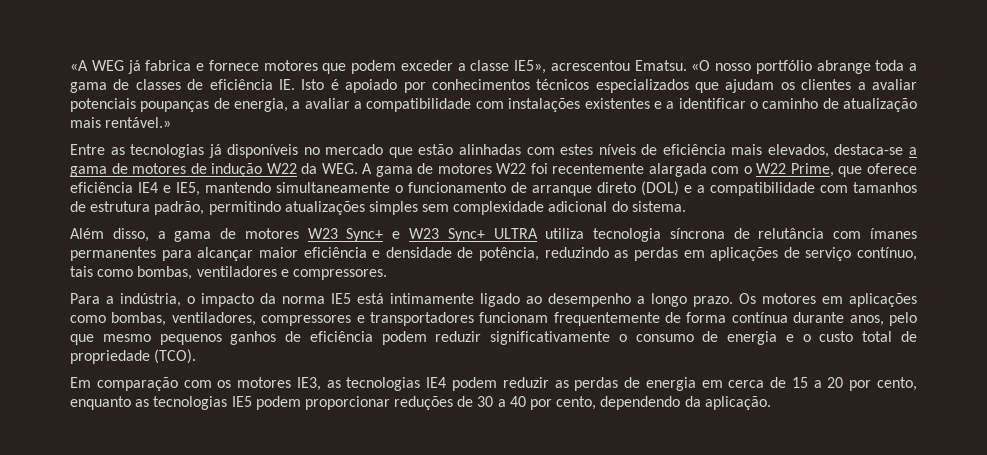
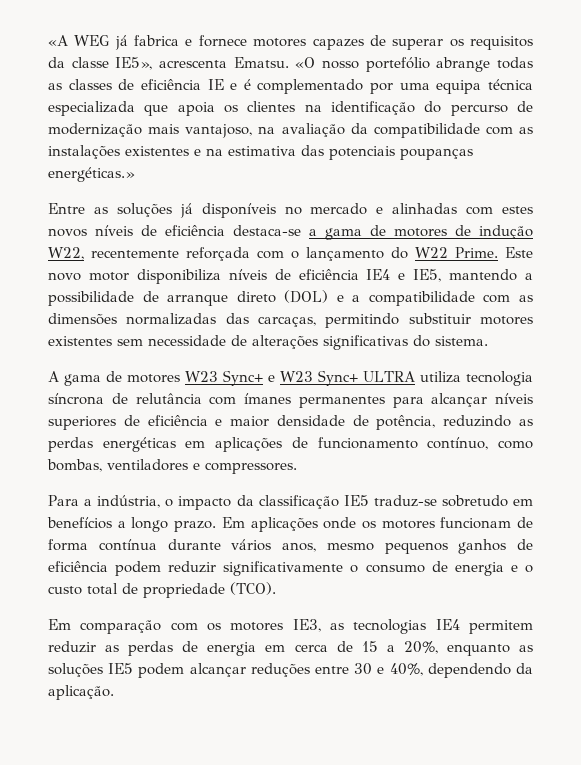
[322,60,466,74] que podem exceder a -> [312,35,533,50] [48,57,65,68] capazes de superar os requisitos da
[550,60,630,71] acrescentou -> [159,60,227,68] acrescenta
[755,60,917,74] [70,79,918,93] [70,98,504,112] portfólio abrange toda a gama de classes de eficiência IE. Isto é apoiado por conhecimentos técnicos especializados que ajudam os clientes a avaliar potenciais poupanças de energia, a avaliar a compatibilidade com -> [365,57,533,72] [48,79,533,94] [48,101,533,116] [48,123,533,138] portefólio abrange todas as classes de eficiência IE e é complementado por uma equipa técnica especializada que apoia os clientes na identificação do percurso de modernização mais vantajoso, na avaliação da compatibilidade com as
[666,98,918,112] [70,117,172,128] a identificar o caminho de atualização mais rentável.» -> [206,145,473,160] [48,167,135,182] na estimativa das potenciais poupanças energéticas.»
[130,144,205,158] tecnologias -> [116,203,172,217] soluções
[388,144,454,158] que estão -> [376,207,384,214] e
[598,144,829,158] níveis de eficiência mais elevados, -> [48,225,225,237] novos níveis de eficiência
[266,163,917,177] W22 da WEG. A gama de motores W22 foi recentemente alargada com o W22 Prime, que oferece -> [48,247,533,261] [48,269,291,284] W22, recentemente reforçada com o lançamento do W22 Prime. Este novo motor disponibiliza níveis de
[276,182,506,193] simultaneamente o funcionamento -> [524,273,533,280] [48,291,134,306] a possibilidade
[853,182,917,193] [70,201,608,215] tamanhos de estrutura padrão, permitindo atualizações simples sem complexidade adicional -> [518,295,533,302] [48,313,533,328] [48,335,408,350] as dimensões normalizadas das carcaças, permitindo substituir motores existentes sem necessidade de alterações significativas
[70,228,166,242] Além disso, a -> [48,371,59,382] A
[258,247,298,258] maior -> [495,393,533,404] [48,415,140,430] níveis superiores de
(381, 254) none -> [230,416,270,427] maior
(678, 254) none -> [102,437,176,452] energéticas
[805,247,917,261] [70,266,93,277] serviço contínuo, tais -> [317,437,489,450] funcionamento contínuo,
[282,293,917,307] [70,312,660,326] norma IE5 está intimamente ligado ao desempenho a longo prazo. Os motores em aplicações como bombas, ventiladores, compressores e transportadores funcionam frequentemente -> [258,495,534,509] [47,517,512,532] classificação IE5 traduz-se sobretudo em benefícios a longo prazo. Em aplicações onde os motores funcionam
[849,312,917,326] [70,334,94,345] anos, pelo que -> [231,539,316,552] vários anos,
[451,377,497,391] podem -> [468,620,533,634] permitem
[827,377,917,391] 20 por cento, -> [403,641,438,654] 20%,
[153,396,228,410] tecnologias -> [48,663,103,677] soluções
[304,396,597,410] proporcionar reduções de 30 a 40 por cento, -> [189,663,423,677] alcançar reduções entre 30 e 40%,

